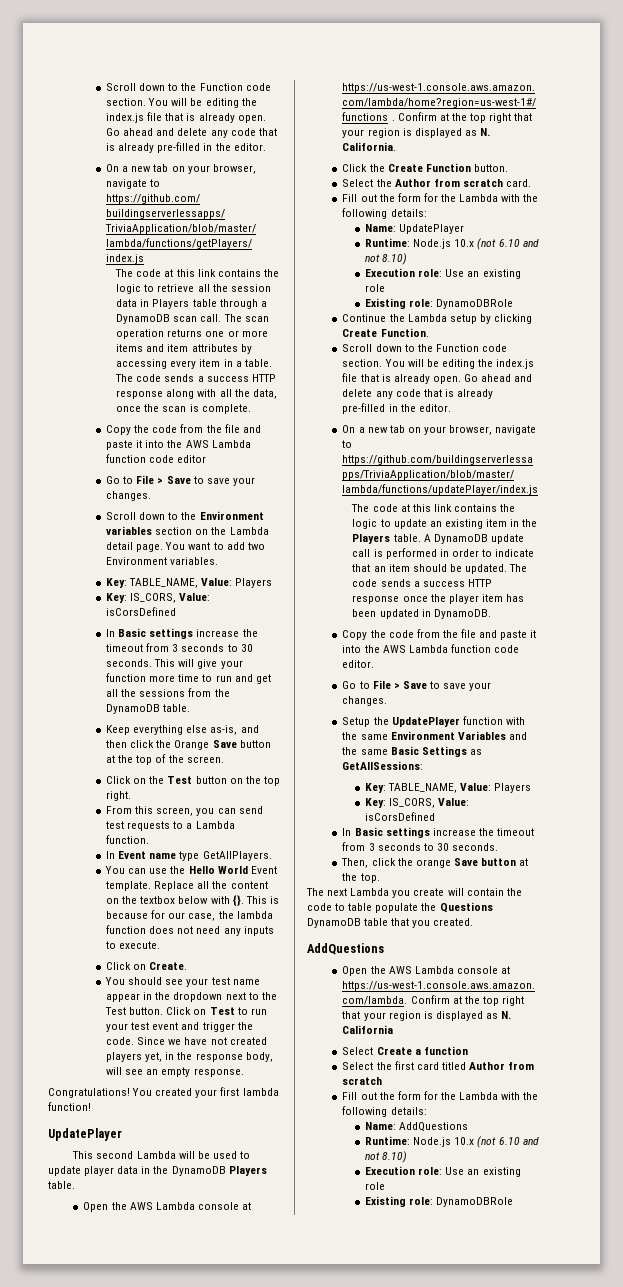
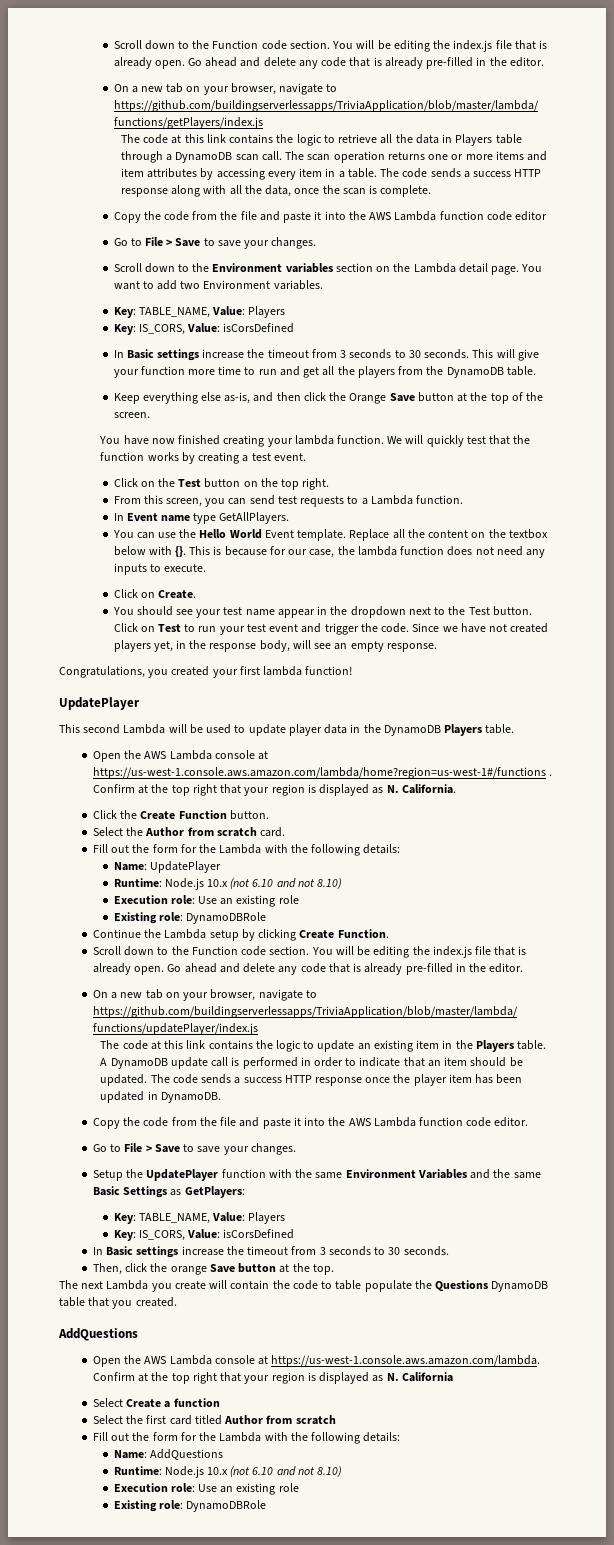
[230,284,271,292] session -> (413, 138) none
[139,689,186,697] sessions -> [357,366,395,378] players
(224, 759) none -> [99,435,531,447] [100,452,306,464] // You have now finished creating your lambda function. We will quickly test that the function works by creating a test event.
[48,1088,153,1098] Congratulations! You -> [59,666,169,678] Congratulations, you
[342,761,424,770] GetAllSessions: -> [184,1186,245,1198] GetPlayers:

